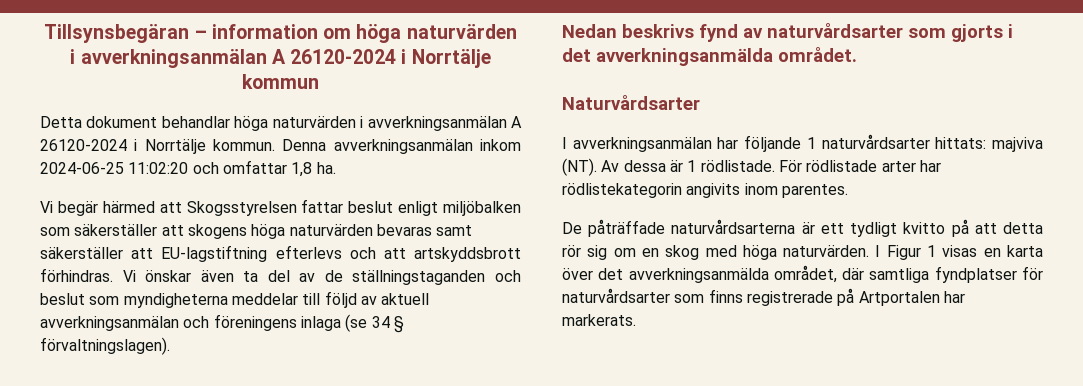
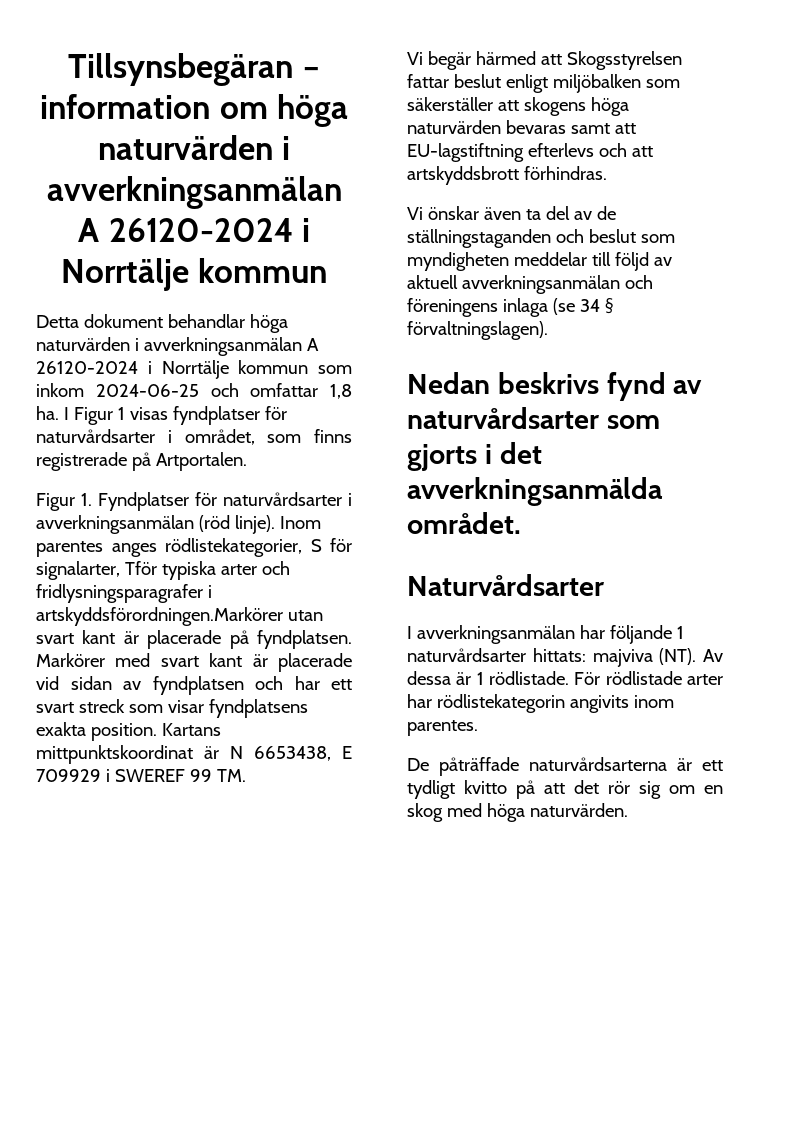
[213,139,473,154] kommun. Denna avverkningsanmälan -> [238,360,352,374] kommun som
[128,162,189,174] 11:02:20 -> (199, 390) none
(336, 168) none -> [63,406,287,425] [36,429,352,445] [36,452,247,471] [36,492,352,511] [36,515,321,534] [36,538,352,557] [36,561,290,580] [36,584,212,603] [36,607,323,626] [36,630,352,649] [36,653,352,672] [36,676,352,695] [36,699,308,718] [36,722,221,741] [36,745,352,764] [36,769,246,782] I Figur 1 visas fyndplatser för naturvårdsarter i området, som finns registrerade på Artportalen. // Figur 1. Fyndplatser för naturvårdsarter i avverkningsanmälan (röd linje). Inom parentes anges rödlistekategorier, S för signalarter, Tför typiska arter och fridlysningsparagrafer i artskyddsförordningen.Markörer utan svart kant är placerade på fyndplatsen. Markörer med svart kant är placerade vid sidan av fyndplatsen och har ett svart streck som visar fyndplatsens exakta position. Kartans mittpunktskoordinat är N 6653438, E 709929 i SWEREF 99 TM.
[40,247,123,259] säkerställer -> (610, 128) none
(113, 275) none -> (607, 173) //
[123,293,228,308] myndigheterna -> [407,252,509,271] myndigheten
[1003,222,1043,234] detta -> [574,780,599,794] det
[875,245,1043,260] [562,265,1043,283] [562,288,965,306] [562,314,636,326] I Figur 1 visas en karta över det avverkningsanmälda området, där samtliga fyndplatser för naturvårdsarter som finns registrerade på Artportalen har markerats. -> (628, 810) none

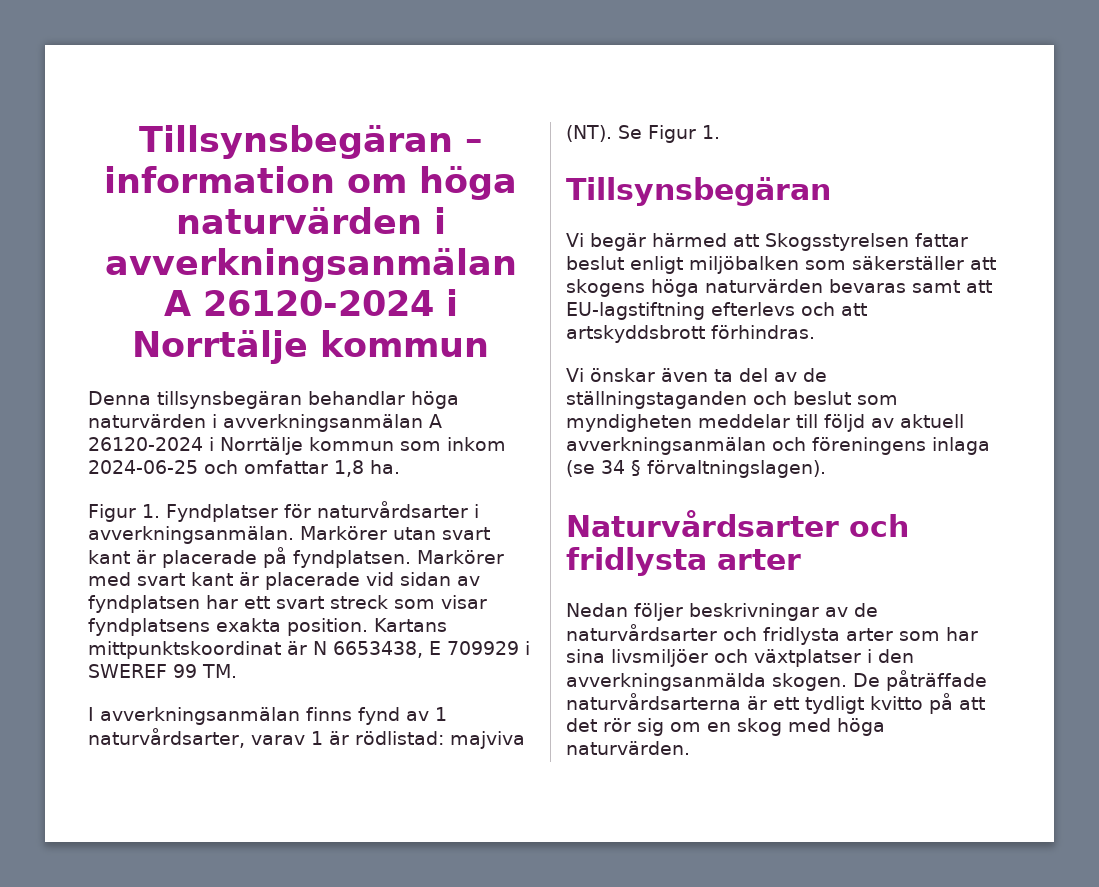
[36,314,163,328] Detta dokument -> [88,391,302,409] Denna tillsynsbegäran
[63,406,287,425] [36,429,352,445] [36,452,247,471] I Figur 1 visas fyndplatser för naturvårdsarter i området, som finns registrerade på Artportalen. -> (400, 467) none
[36,515,321,534] [36,538,352,557] [36,561,290,580] [36,584,212,603] [36,607,283,626] avverkningsanmälan (röd linje). Inom parentes anges rödlistekategorier, S för signalarter, Tför typiska arter och fridlysningsparagrafer i artskyddsförordningen.Markörer -> [88,526,387,544] avverkningsanmälan. Markörer
[255,676,283,690] och -> (200, 604) none
(246, 775) none -> [88,707,447,725] [88,728,525,749] [566,125,720,143] [566,177,831,206] // I avverkningsanmälan finns fynd av 1 naturvårdsarter, varav 1 är rödlistad: majviva (NT). Se Figur 1. // Tillsynsbegäran
[407,372,703,401] [407,407,660,429] [407,442,542,471] [407,477,663,506] [407,512,521,534] [407,574,604,596] [407,625,684,644] [407,648,723,667] [407,671,723,685] [407,694,674,713] [407,720,478,736] Nedan beskrivs fynd av naturvårdsarter som gjorts i det avverkningsanmälda området. // Naturvårdsarter // I avverkningsanmälan har följande 1 naturvårdsarter hittats: majviva (NT). Av dessa är 1 rödlistade. För rödlistade arter har rödlistekategorin angivits inom parentes. // -> [566,510,909,537] [566,547,801,576] [566,603,878,621] [566,624,978,645] [566,649,914,667] [566,673,847,691] Naturvårdsarter och fridlysta arter // Nedan följer beskrivningar av de naturvårdsarter och fridlysta arter som har sina livsmiljöer och växtplatser i den avverkningsanmälda skogen.

